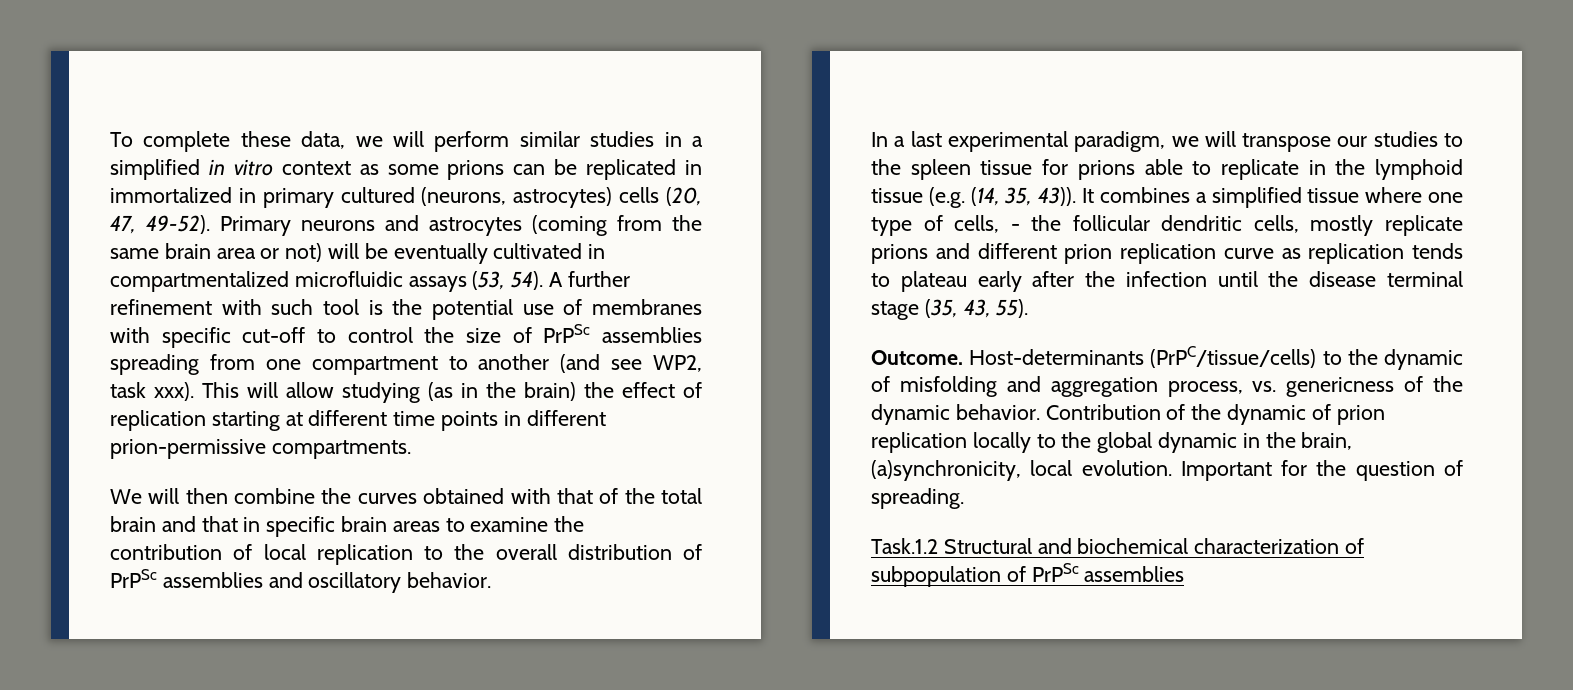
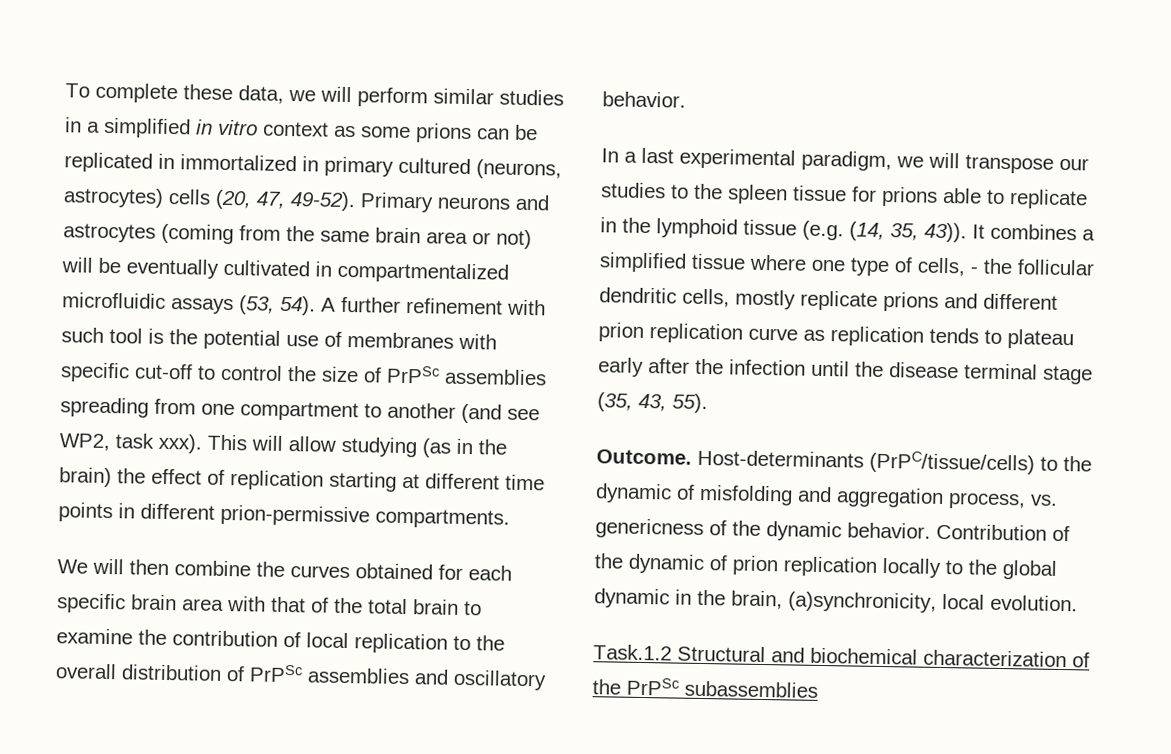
(505, 496) none -> [438,564,512,581] [56,593,224,614] for each specific brain area
[161,516,440,537] and that in specific brain areas -> (459, 607) none
[1180,460,1463,481] [871,488,964,509] Important for the question of spreading. -> (1078, 603) none
[871,563,1185,587] subpopulation of PrPSc assemblies -> [592,677,818,698] the PrPSc subassemblies

